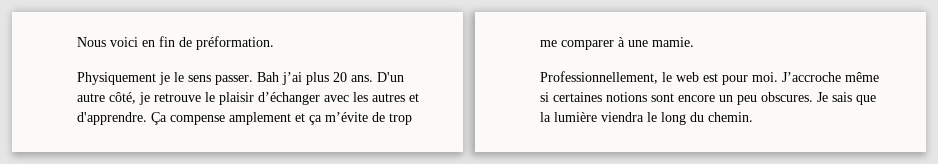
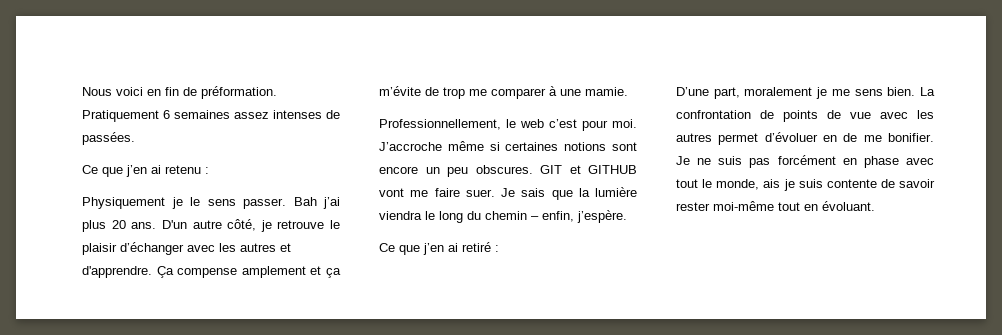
(274, 43) none -> [82,110,340,122] [82,132,135,145] [82,165,209,177] Pratiquement 6 semaines assez intenses de passées. // Ce que j’en ai retenu :
[703,73,718,82] est -> [549,119,577,128] c’est
(813, 97) none -> [540,165,637,174] [379,188,495,197] GIT et GITHUB vont me faire suer.
[708,112,753,122] chemin. -> [485,210,627,223] [379,242,499,255] [676,87,935,99] [676,110,934,122] [676,132,934,145] [676,155,934,168] [676,179,935,191] [676,201,875,211] chemin – enfin, j’espère. // Ce que j’en ai retiré : // D’une part, moralement je me sens bien. La confrontation de points de vue avec les autres permet d’évoluer en de me bonifier. Je ne suis pas forcément en phase avec tout le monde, ais je suis contente de savoir rester moi-même tout en évoluant.

